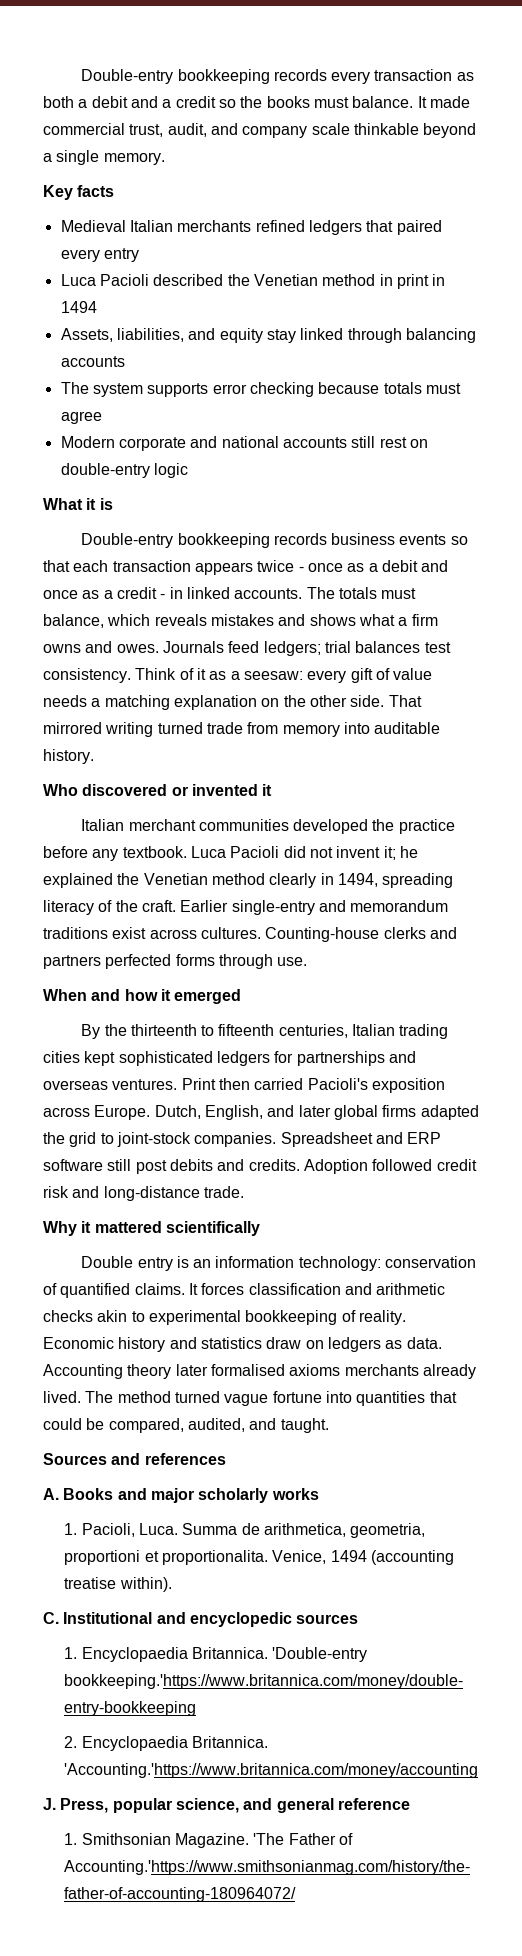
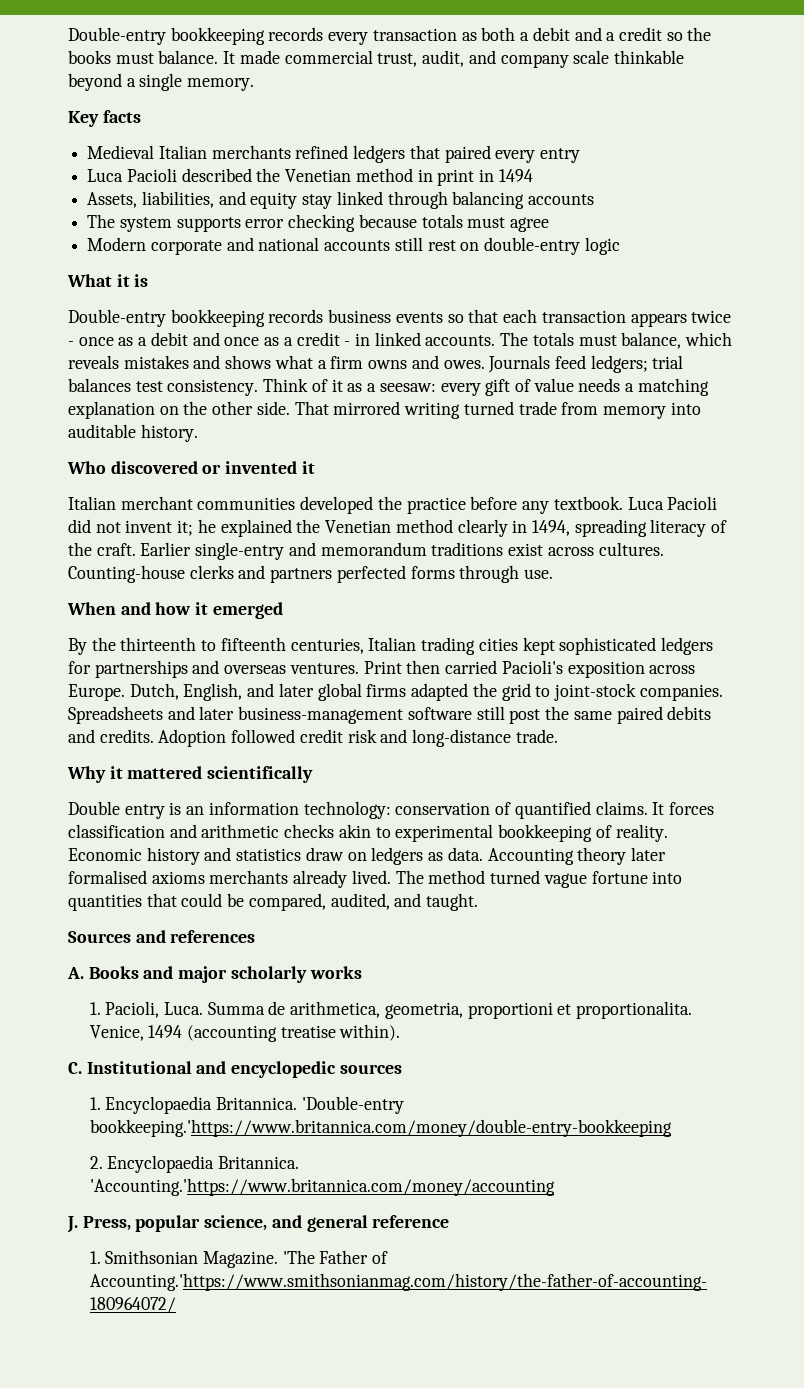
[280,1132,442,1147] [43,1159,167,1174] Spreadsheet and ERP software still post -> [68,706,663,724] Spreadsheets and later business-management software still post the same paired

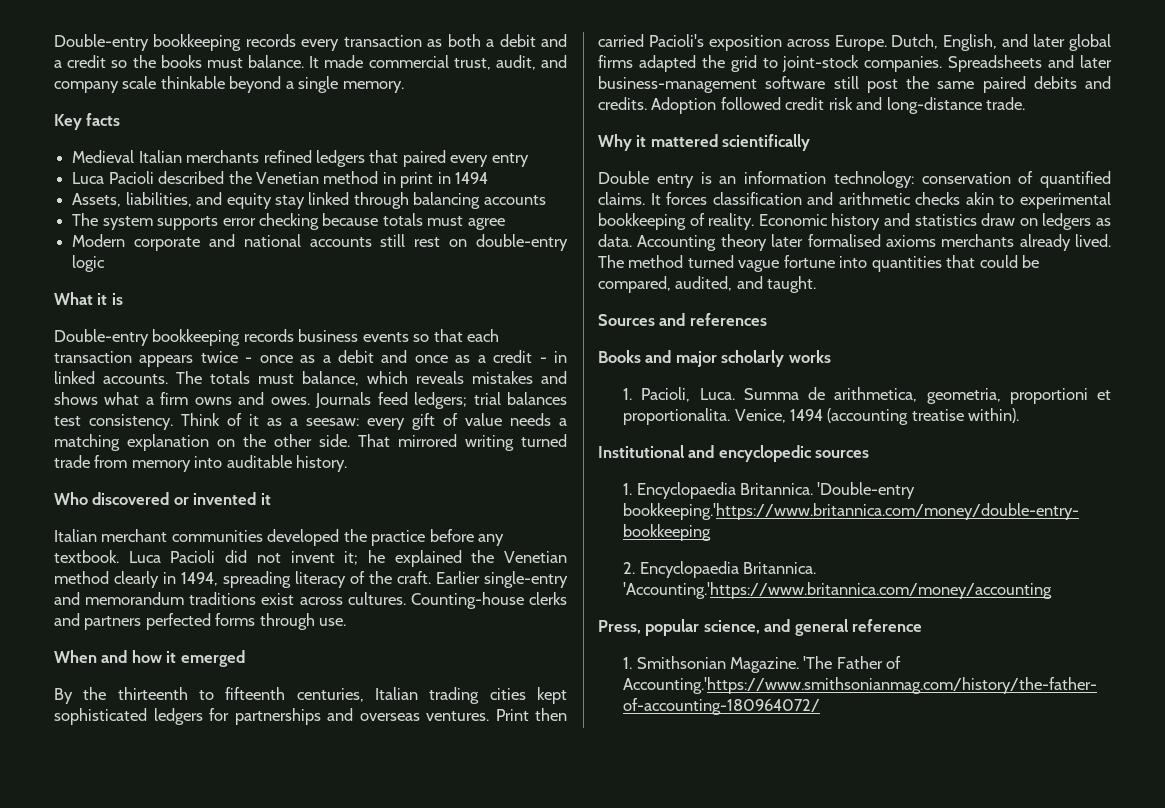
[67,967,84,979] A. -> (767, 319) none
[68,1062,82,1074] C. -> (1020, 415) none
[67,1216,78,1233] J. -> (1053, 590) none

